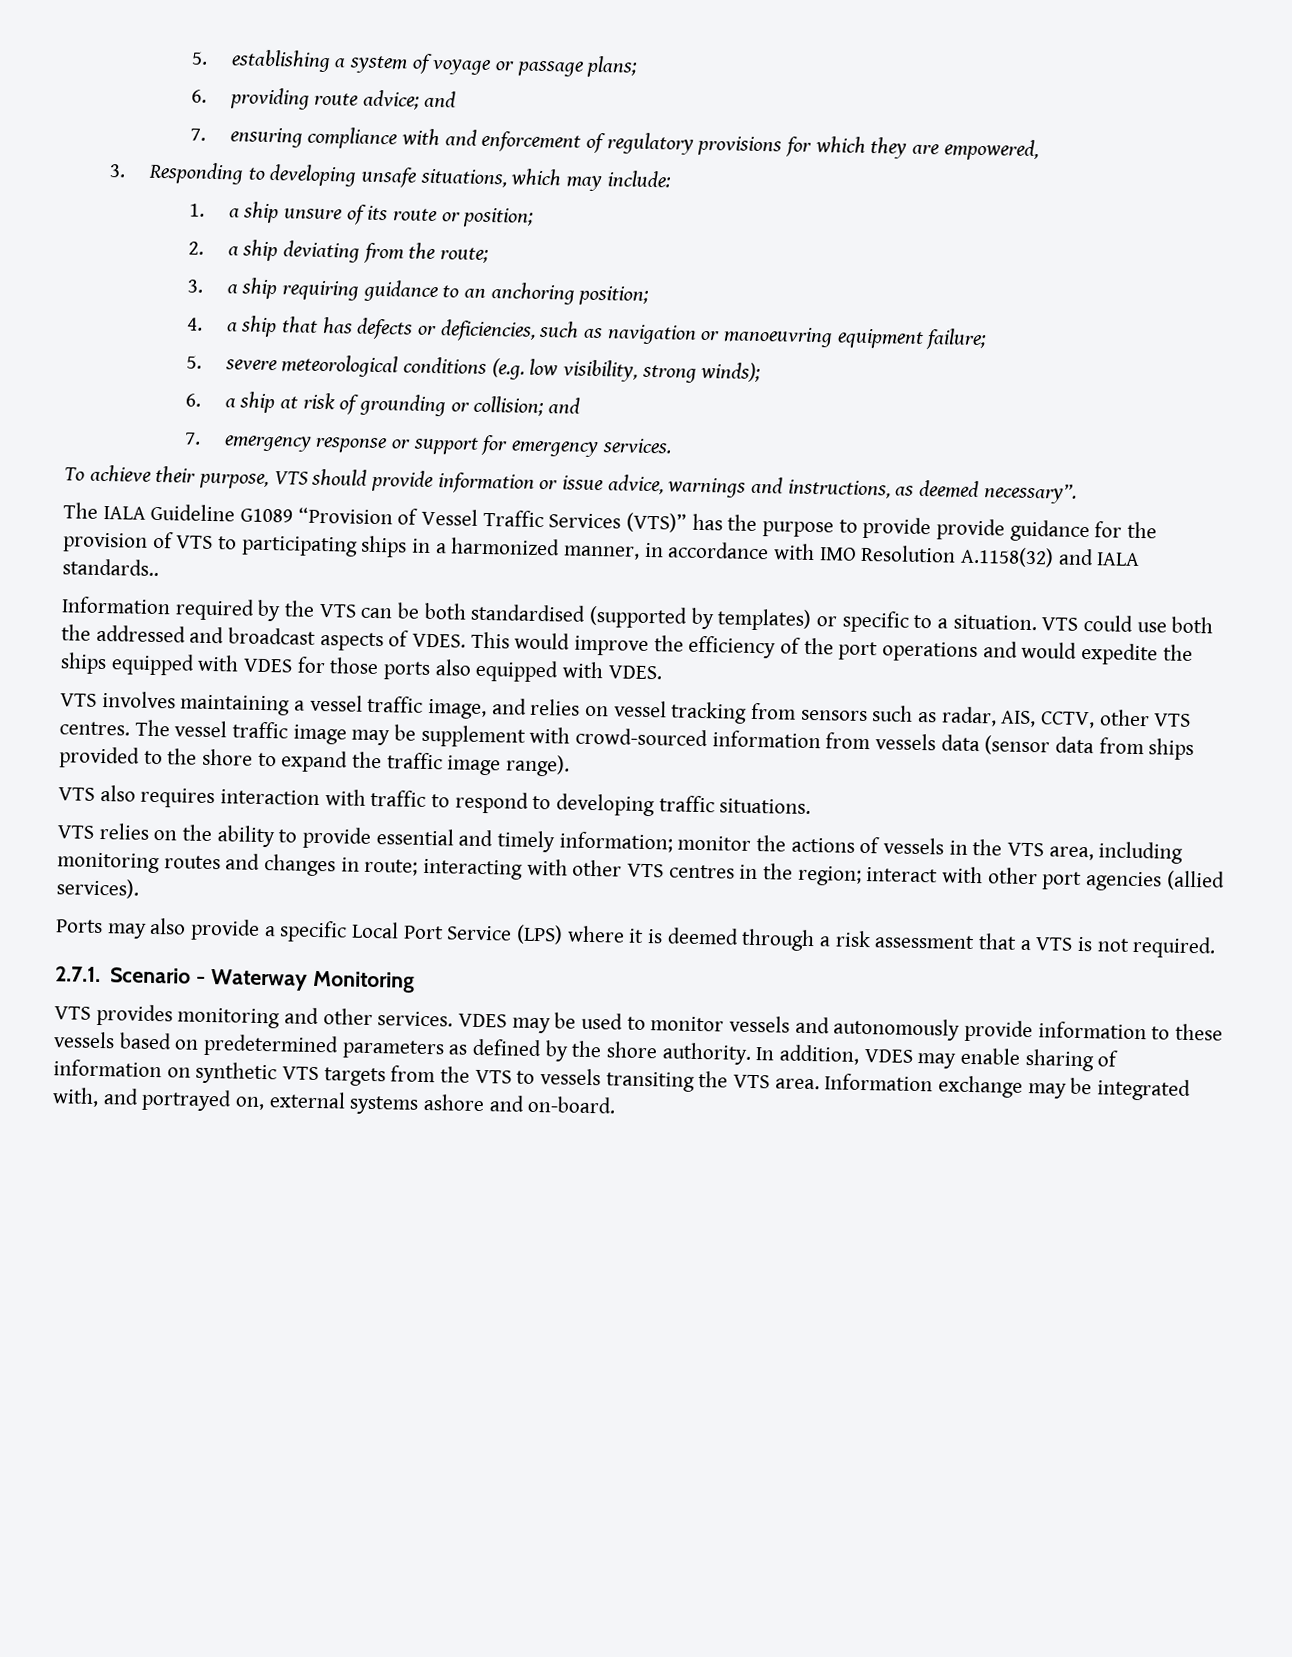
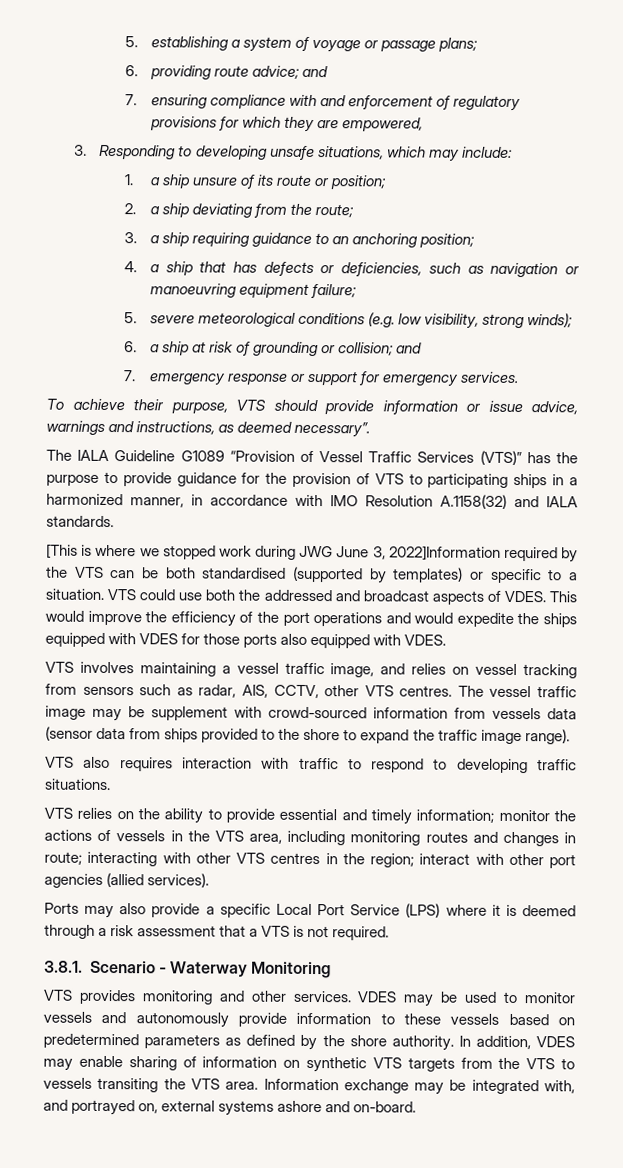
[936,518,1006,541] provide -> (172, 479) none
[62,558,159,577] [61,596,171,615] standards.. // Information -> [46,515,114,528] [46,543,501,561] standards. // [This is where we stopped work during JWG June 3, 2022]Information
[55,966,101,983] 2.7.1. -> [44,960,83,973] 3.8.1.

